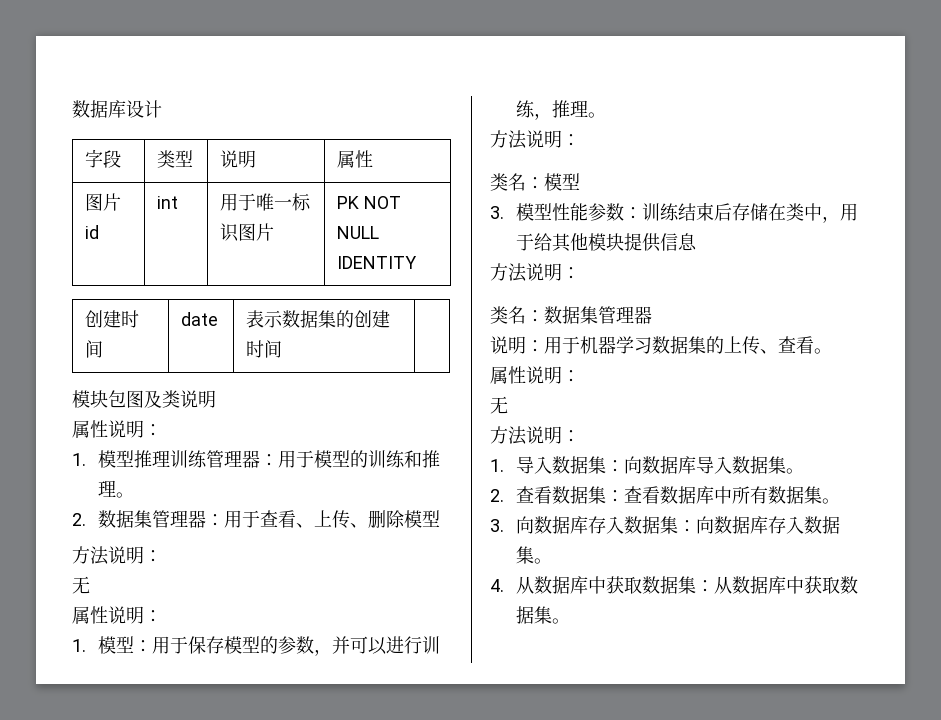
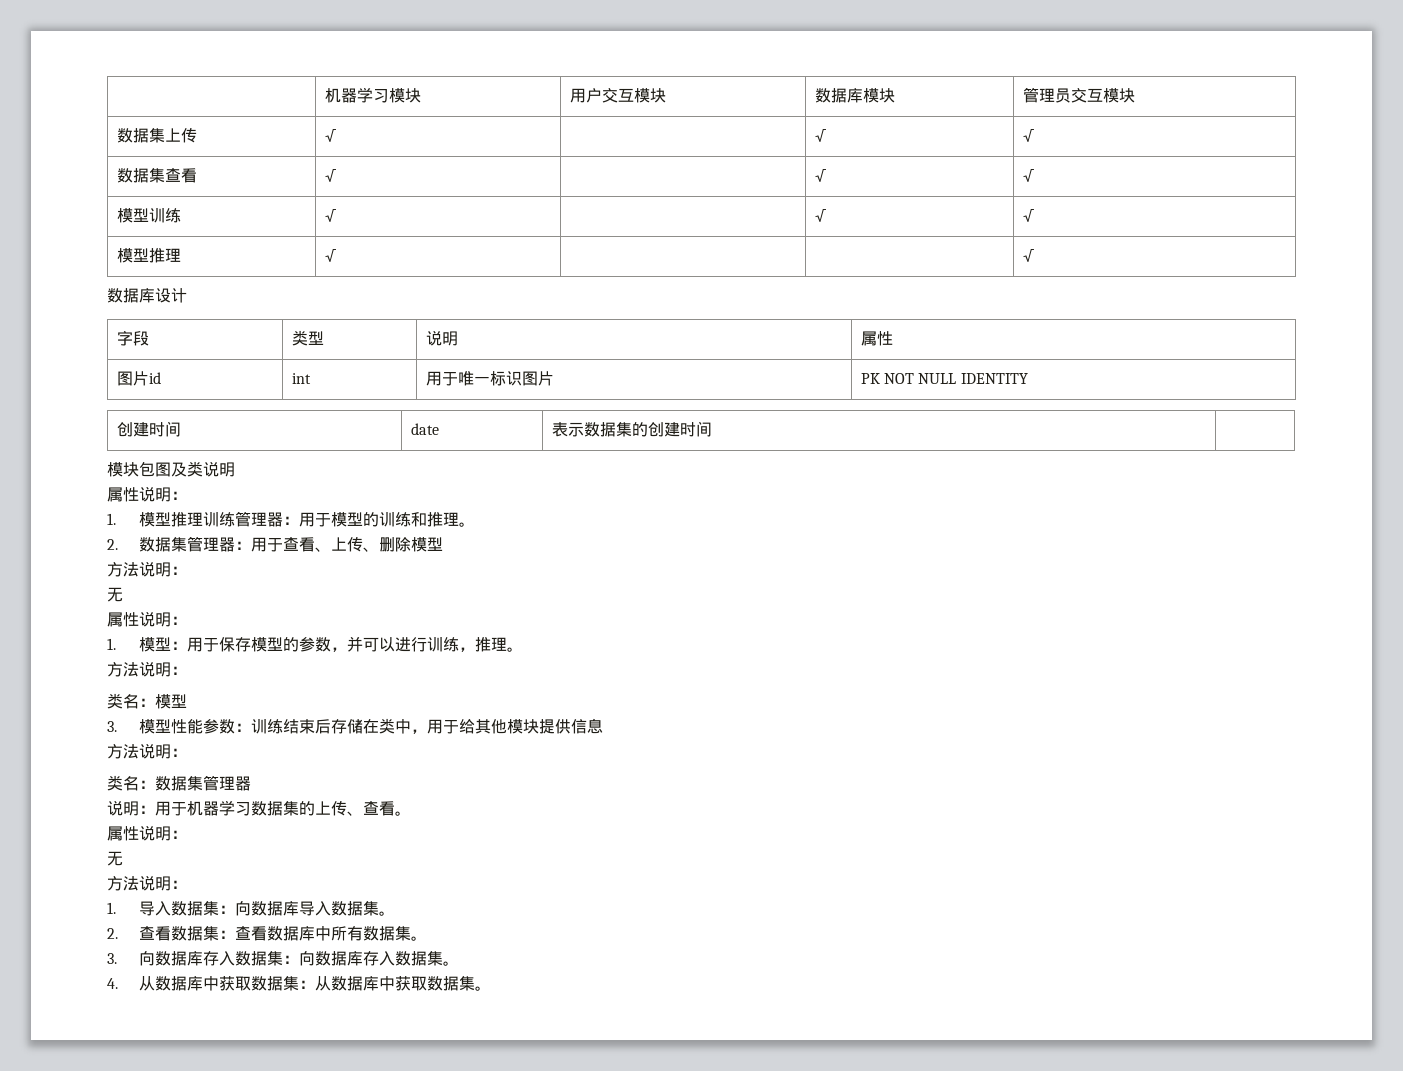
(72, 109) none -> [324,87,421,103] [569,88,666,103] [814,88,895,103] [1022,87,1135,103] [116,128,197,143] [324,129,336,142] [814,129,826,142] [1022,129,1034,142] [116,168,197,183] [324,169,336,182] [814,169,826,182] [1022,169,1034,182] [116,208,181,223] [324,209,336,222] [814,209,826,222] [1022,209,1034,222] [116,248,181,263] [324,249,336,262] [1022,249,1034,262] | 机器学习模块 | 用户交互模块 | 数据库模块 | 管理员交互模块 // 数据集上传 | √ | | √ | √ // 数据集查看 | √ | | √ | √ // 模型训练 | √ | | √ | √ // 模型推理 | √ | | | √ //

